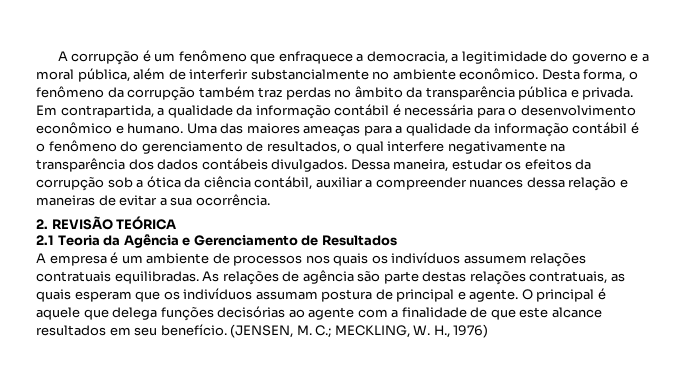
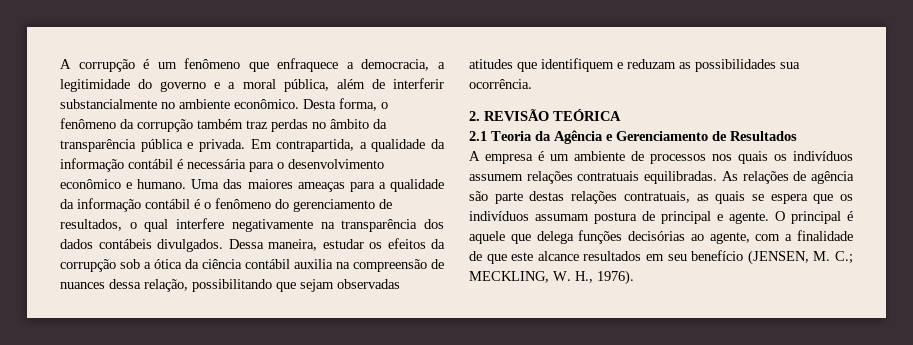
[254,176,628,191] [36,195,167,206] contábil, auxiliar a compreender nuances dessa relação e maneiras de evitar a -> [245,259,444,272] [60,279,400,292] [469,58,776,72] contábil auxilia na compreensão de nuances dessa relação, possibilitando que sejam observadas atitudes que identifiquem e reduzam as possibilidades
[74,291,132,302] esperam -> [751,194,808,204] se espera
[308,307,355,320] agente -> [709,232,750,244] agente,
[160,324,227,336] benefício. -> [691,250,744,261] benefício
[453,324,489,338] 1976) -> [597,270,634,285] 1976).

